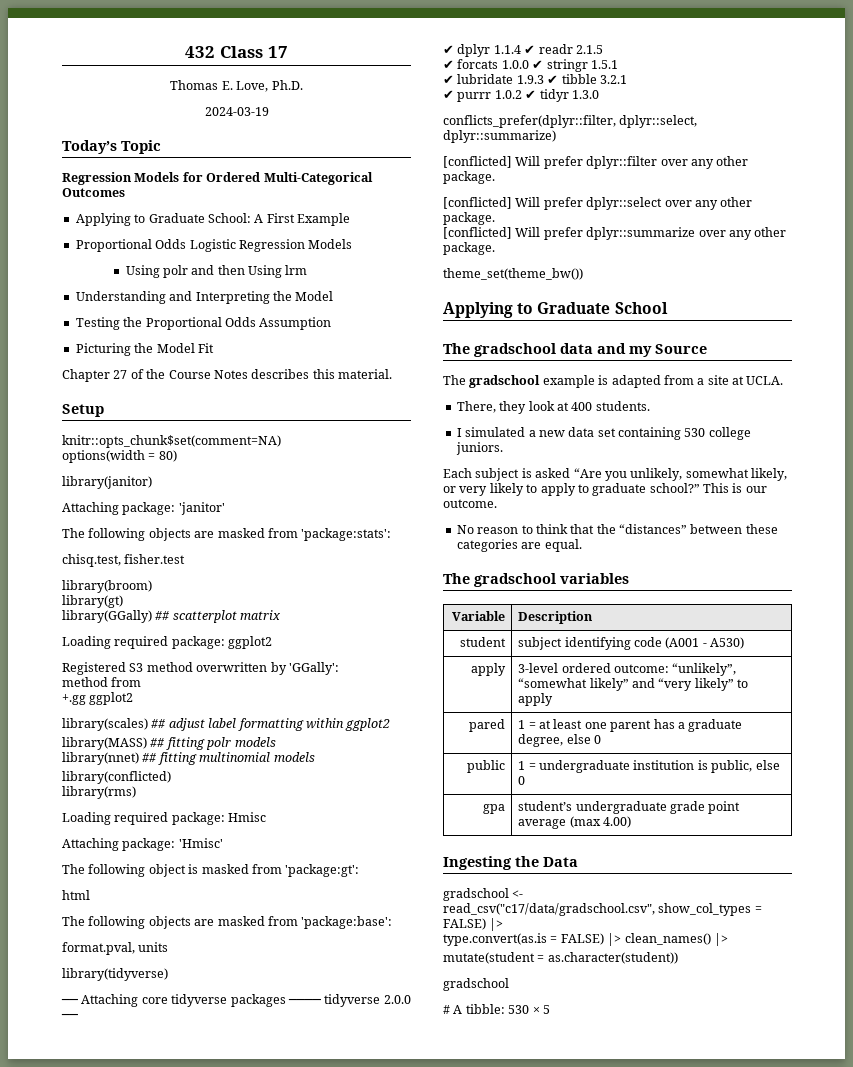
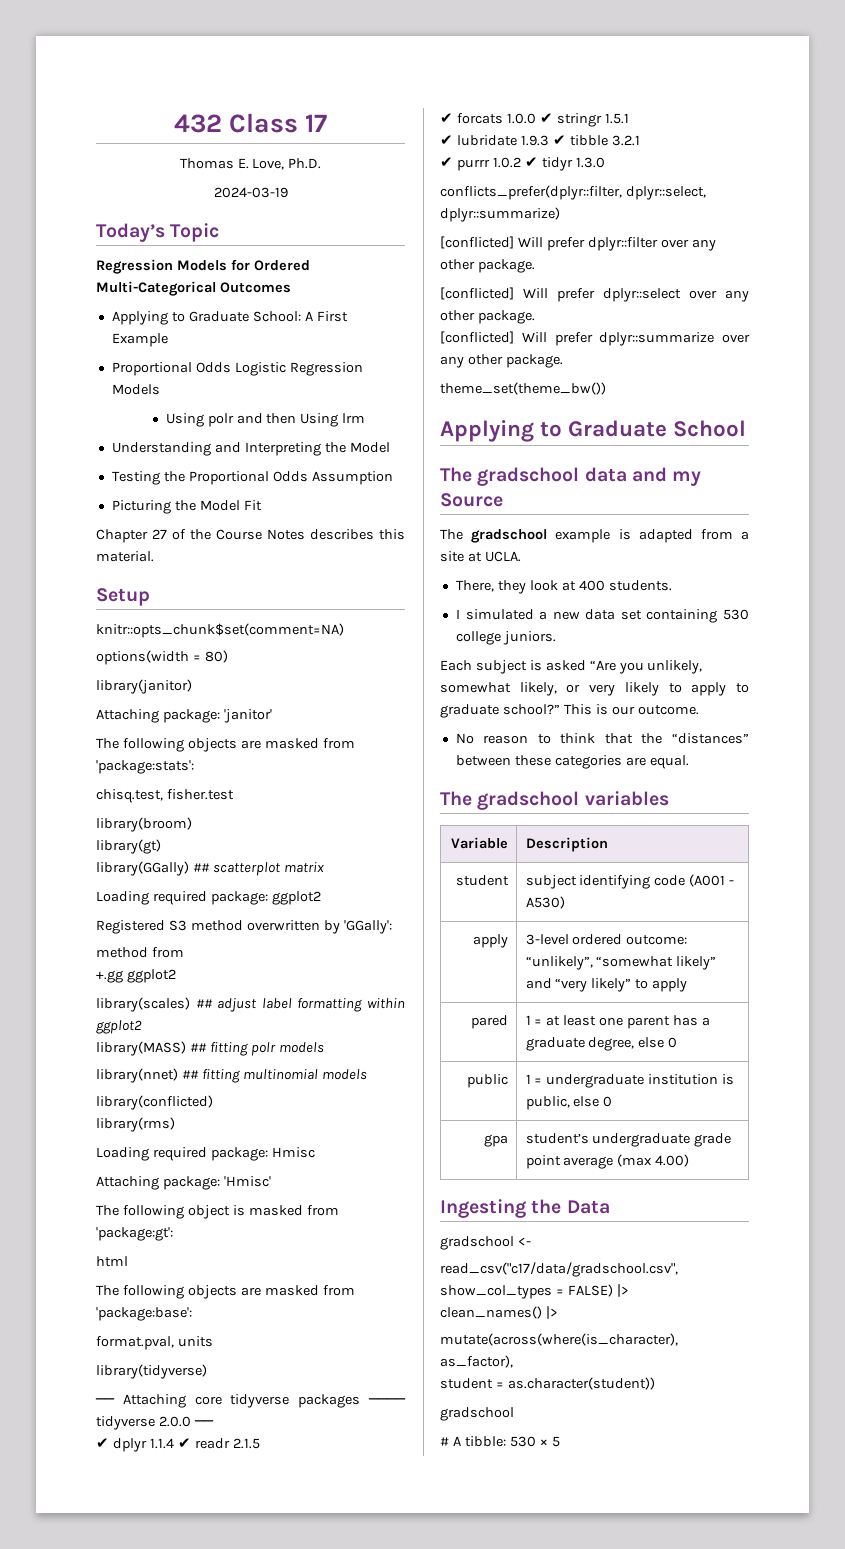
[443,933,622,946] type.convert(as.is = FALSE) |> -> (629, 1290) none
[443,952,535,964] mutate(student -> [440,1333,678,1346] [440,1355,513,1368] [440,1378,493,1389] mutate(across(where(is_character), as_factor), // student

